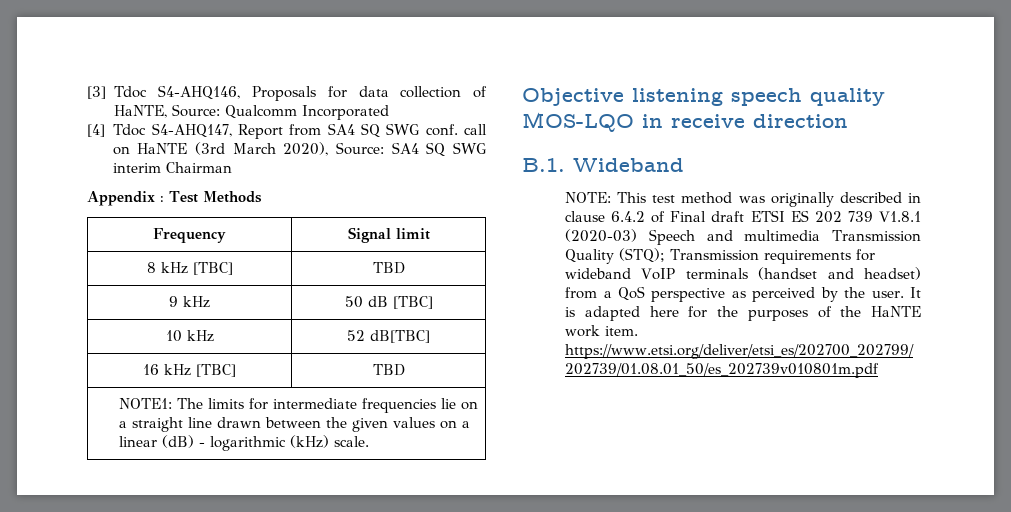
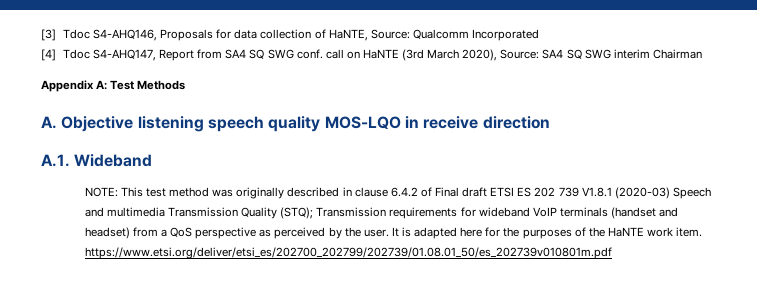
[160,196,164,202] : -> [96,80,108,90] A:
[153,228,226,243] [347,227,430,243] [146,262,233,275] [372,262,405,274] [169,296,210,308] [344,296,433,309] [165,330,214,342] [347,330,430,343] [143,364,236,377] [372,364,405,376] [118,398,478,413] [118,417,470,432] [118,435,369,451] // Frequency | Signal limit // 8 kHz [TBC] | TBD // 9 kHz | 50 dB [TBC] // 10 kHz | 52 dB[TBC] // 16 kHz [TBC] | TBD // NOTE1: The limits for intermediate frequencies lie on a straight line drawn between the given values on a linear (dB) - logarithmic (kHz) scale. // -> [41,116,57,129] // A.
[522,158,565,172] B.1. -> [41,154,70,167] A.1.

